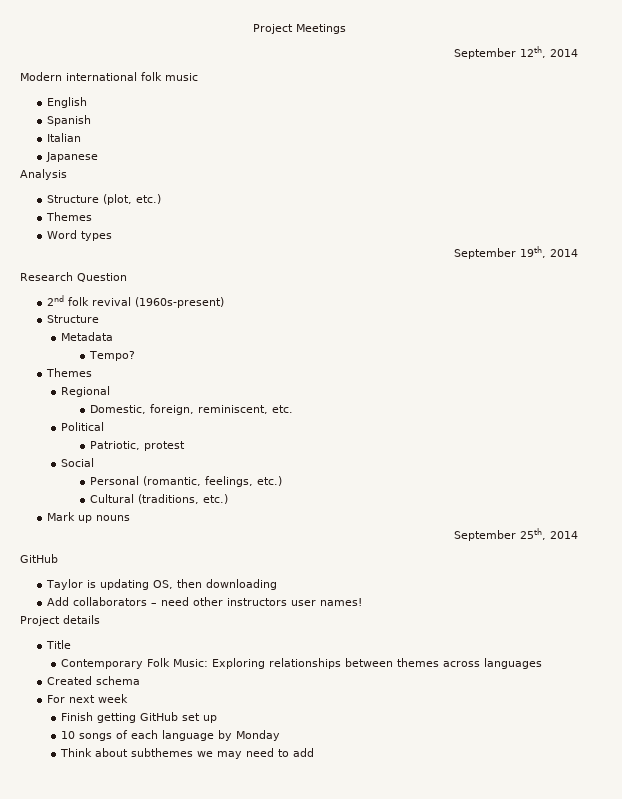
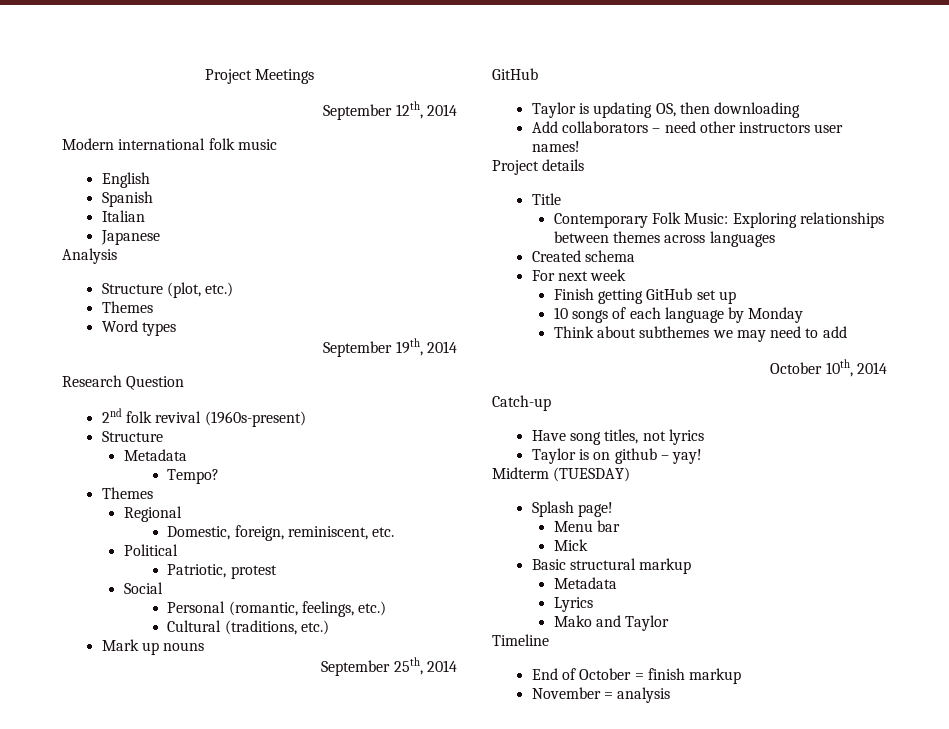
(314, 752) none -> [770,359,887,377] [492,395,551,411] [531,429,704,445] [531,448,703,464] [492,467,631,482] [531,501,613,517] [553,520,620,532] [553,539,588,551] [531,558,692,574] [553,577,617,589] [553,597,593,612] [553,615,670,631] [492,634,549,646] [531,668,742,684] [531,687,671,703] // October 10th, 2014 // Catch-up // Have song titles, not lyrics // Taylor is on github – yay! // Midterm (TUESDAY) // Splash page! // Menu bar // Mick // Basic structural markup // Metadata // Lyrics // Mako and Taylor // Timeline // End of October = finish markup // November = analysis

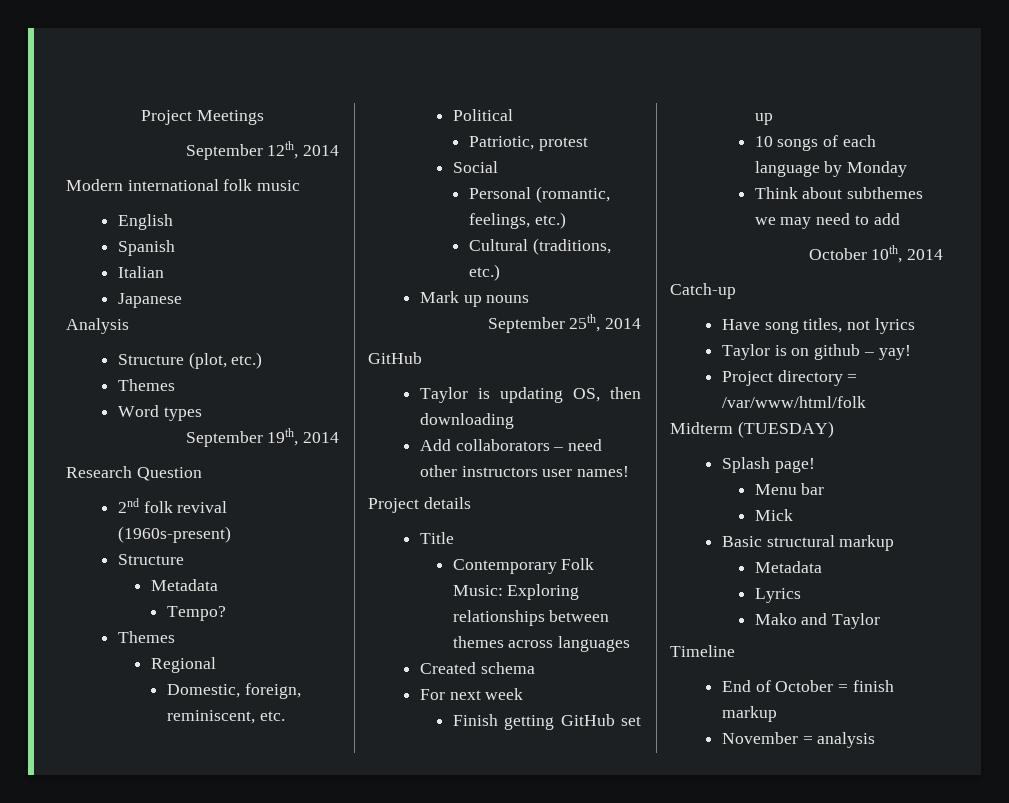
(703, 456) none -> [722,370,858,386] [722,396,867,408] // Project directory = /var/www/html/folk

